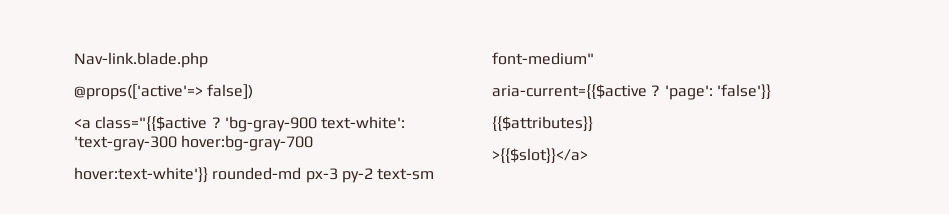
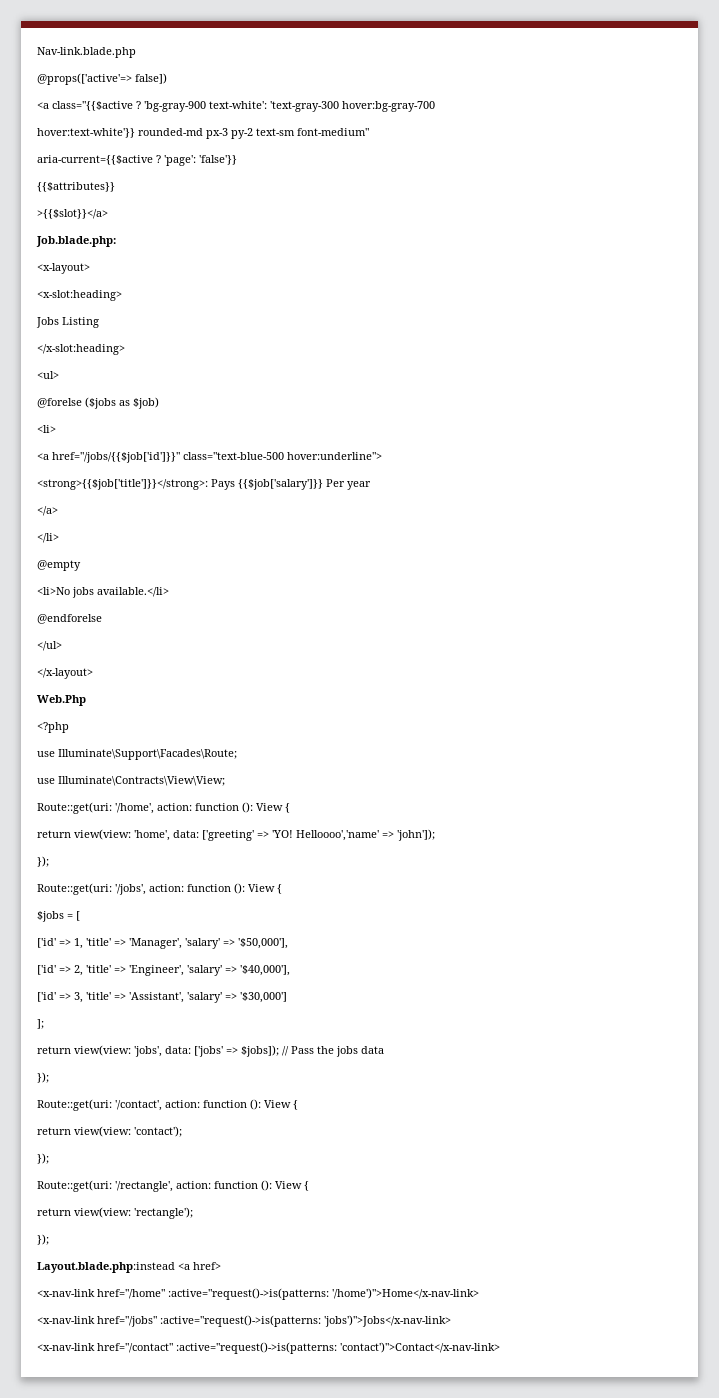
(588, 156) none -> [36,236,116,247] [37,263,90,274] [37,290,122,301] [36,317,99,328] [37,344,125,355] [37,371,59,379] [37,397,159,409] [37,425,56,433] [37,452,382,463] [37,479,371,490] [37,506,58,516] [37,533,59,543] [37,560,81,571] [37,587,169,598] [37,614,102,624] [37,641,62,651] [37,668,93,679] [37,695,86,706] [37,722,69,733] [37,749,237,760] [37,776,225,786] [37,802,290,814] [37,829,435,841] [37,856,49,867] [37,883,282,895] [37,911,80,922] [37,938,288,949] [37,965,290,976] [37,992,287,1003] [37,1019,44,1029] [37,1045,384,1057] [37,1072,49,1083] [37,1099,298,1111] [37,1126,182,1137] [37,1153,49,1164] [37,1180,309,1192] [37,1207,193,1219] [37,1234,49,1245] [37,1262,221,1273] [37,1288,479,1300] [37,1315,451,1327] [37,1342,500,1354] // Job.blade.php: // <x-layout> // <x-slot:heading> // Jobs Listing // </x-slot:heading> // <ul> // @forelse ($jobs as $job) // <li> // <a href="/jobs/{{$job['id']}}" class="text-blue-500 hover:underline"> // <strong>{{$job['title']}}</strong>: Pays {{$job['salary']}} Per year // </a> // </li> // @empty // <li>No jobs available.</li> // @endforelse // </ul> // </x-layout> // Web.Php // <?php // use Illuminate\Support\Facades\Route; // use Illuminate\Contracts\View\View; // Route::get(uri: '/home', action: function (): View { // return view(view: 'home', data: ['greeting' => 'YO! Helloooo','name' => 'john']); // }); // Route::get(uri: '/jobs', action: function (): View { // $jobs = [ // ['id' => 1, 'title' => 'Manager', 'salary' => '$50,000'], // ['id' => 2, 'title' => 'Engineer', 'salary' => '$40,000'], // ['id' => 3, 'title' => 'Assistant', 'salary' => '$30,000'] // ]; // return view(view: 'jobs', data: ['jobs' => $jobs]); // Pass the jobs data // }); // Route::get(uri: '/contact', action: function (): View { // return view(view: 'contact'); // }); // Route::get(uri: '/rectangle', action: function (): View { // return view(view: 'rectangle'); // }); // Layout.blade.php:instead <a href> // <x-nav-link href="/home" :active="request()->is(patterns: '/home')">Home</x-nav-link> // <x-nav-link href="/jobs" :active="request()->is(patterns: 'jobs')">Jobs</x-nav-link> // <x-nav-link href="/contact" :active="request()->is(patterns: 'contact')">Contact</x-nav-link>

